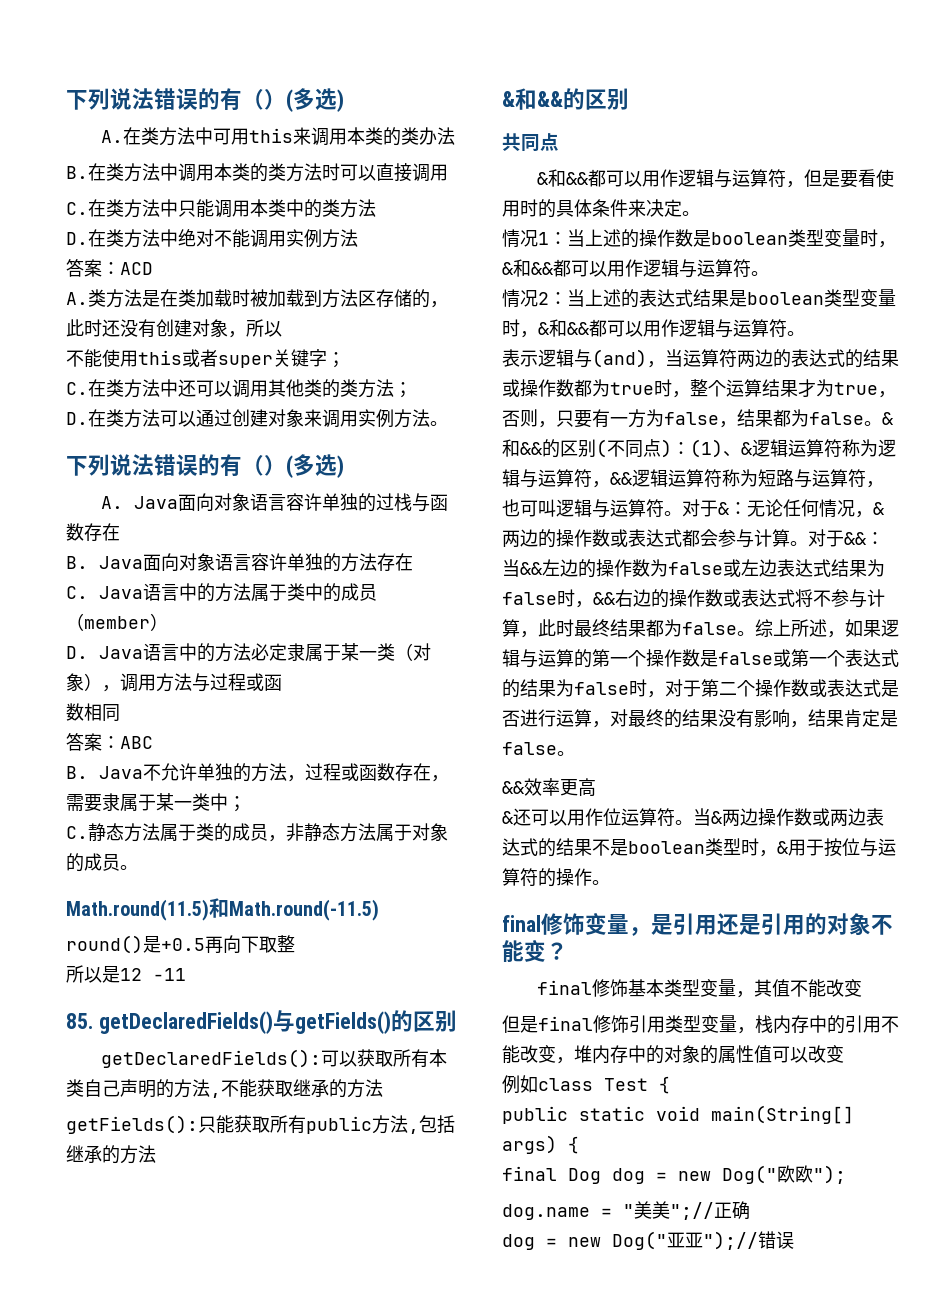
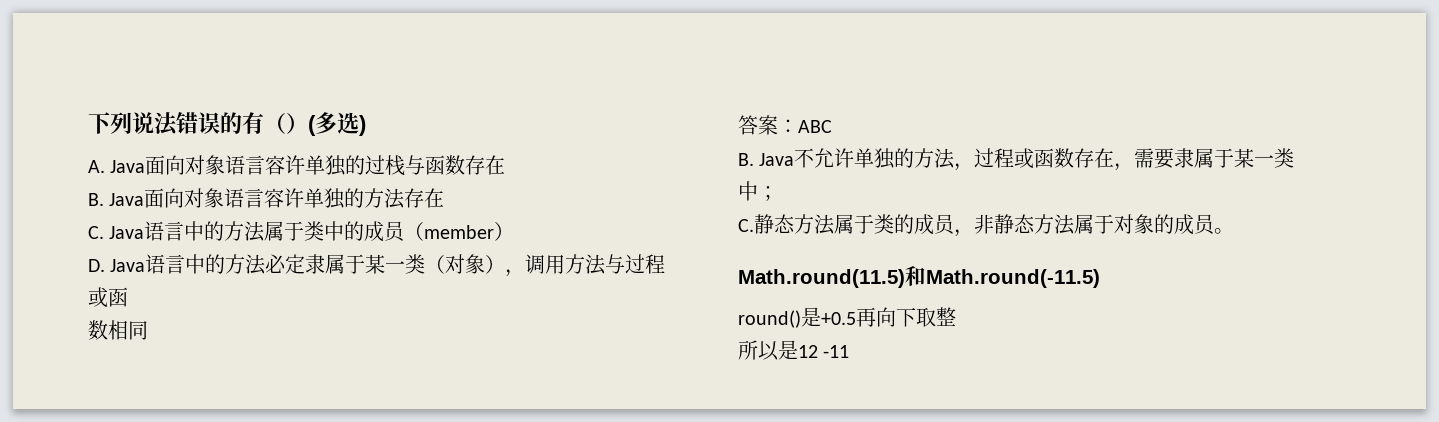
[66,88,344,112] [101,127,456,146] [66,163,448,182] [66,199,376,218] [66,229,358,248] [66,259,153,277] [66,289,448,308] [66,319,282,338] [66,349,345,368] [66,379,412,398] [66,409,448,428] [66,454,344,478] 下列说法错误的有（）(多选) // A.在类方法中可用this来调用本类的类办法 // B.在类方法中调用本类的类方法时可以直接调用 // C.在类方法中只能调用本类中的类方法 // D.在类方法中绝对不能调用实例方法 // 答案：ACD // A.类方法是在类加载时被加载到方法区存储的，此时还没有创建对象，所以 // 不能使用this或者super关键字； // C.在类方法中还可以调用其他类的类方法； // D.在类方法可以通过创建对象来调用实例方法。 // 下列说法错误的有（）(多选) -> [88,112,366,136] 下列说法错误的有（）(多选)
[66,1010,457,1034] [101,1049,448,1068] [66,1079,383,1098] [66,1115,455,1134] [66,1145,156,1164] [502,88,629,110] [502,133,559,152] [537,169,895,188] [502,199,700,218] [502,229,896,248] [502,259,769,278] [502,289,896,308] [502,319,805,338] [502,349,899,368] [502,379,896,398] [502,409,894,428] [502,439,896,458] [502,469,884,488] [502,499,885,518] [502,529,884,548] [502,559,885,578] [502,589,885,608] [502,619,899,638] [502,649,899,668] [502,679,899,698] [502,709,898,728] [502,742,575,756] [502,778,596,797] [502,808,884,827] [502,838,896,857] [502,868,610,887] [502,913,893,936] [502,940,568,962] [537,979,863,998] [502,1015,899,1034] [502,1045,844,1064] [502,1075,670,1094] [502,1105,854,1124] [502,1135,579,1154] [502,1165,846,1184] [502,1201,750,1220] [502,1231,794,1250] // 85. getDeclaredFields()与getFields()的区别 // getDeclaredFields():可以获取所有本类自己声明的方法,不能获取继承的方法 // getFields():只能获取所有public方法,包括继承的方法 // &和&&的区别 // 共同点 // &和&&都可以用作逻辑与运算符，但是要看使用时的具体条件来决定。 // 情况1：当上述的操作数是boolean类型变量时，&和&&都可以用作逻辑与运算符。 // 情况2：当上述的表达式结果是boolean类型变量时，&和&&都可以用作逻辑与运算符。 // 表示逻辑与(and)，当运算符两边的表达式的结果或操作数都为true时，整个运算结果才为true，否则，只要有一方为false，结果都为false。&和&&的区别(不同点)：(1)、&逻辑运算符称为逻辑与运算符，&&逻辑运算符称为短路与运算符，也可叫逻辑与运算符。对于&：无论任何情况，&两边的操作数或表达式都会参与计算。对于&&：当&&左边的操作数为false或左边表达式结果为false时，&&右边的操作数或表达式将不参与计算，此时最终结果都为false。综上所述，如果逻辑与运算的第一个操作数是false或第一个表达式的结果为false时，对于第二个操作数或表达式是否进行运算，对最终的结果没有影响，结果肯定是false。 // &&效率更高 // &还可以用作位运算符。当&两边操作数或两边表达式的结果不是boolean类型时，&用于按位与运算符的操作。 // final修饰变量，是引用还是引用的对象不能变？ // final修饰基本类型变量，其值不能改变 // 但是final修饰引用类型变量，栈内存中的引用不能改变，堆内存中的对象的属性值可以改变 // 例如class Test { // public static void main(String[] args) { // final Dog dog = new Dog("欧欧"); // dog.name = "美美";//正确 // dog = new Dog("亚亚");//错误 -> (850, 351) none

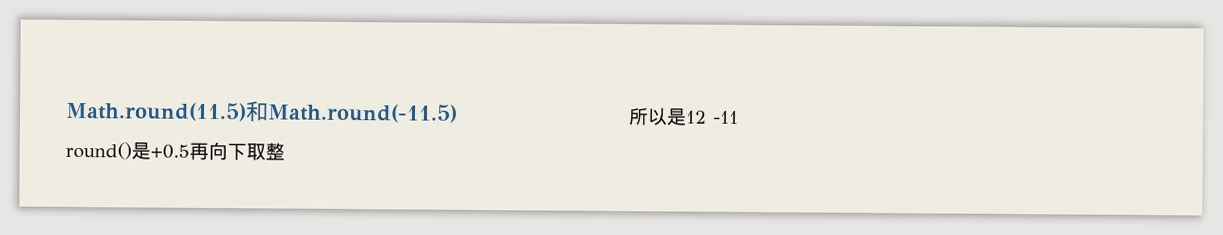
[88,112,366,136] [88,155,506,176] [88,188,445,209] [88,221,515,242] [88,254,666,277] [88,287,128,308] [88,320,148,340] [738,115,832,135] [738,148,1295,171] [738,181,778,201] [738,214,1234,237] 下列说法错误的有（）(多选) // A. Java面向对象语言容许单独的过栈与函数存在 // B. Java面向对象语言容许单独的方法存在 // C. Java语言中的方法属于类中的成员（member） // D. Java语言中的方法必定隶属于某一类（对象），调用方法与过程或函 // 数相同 // 答案：ABC // B. Java不允许单独的方法，过程或函数存在，需要隶属于某一类中； // C.静态方法属于类的成员，非静态方法属于对象的成员。 // -> (65, 111) none

